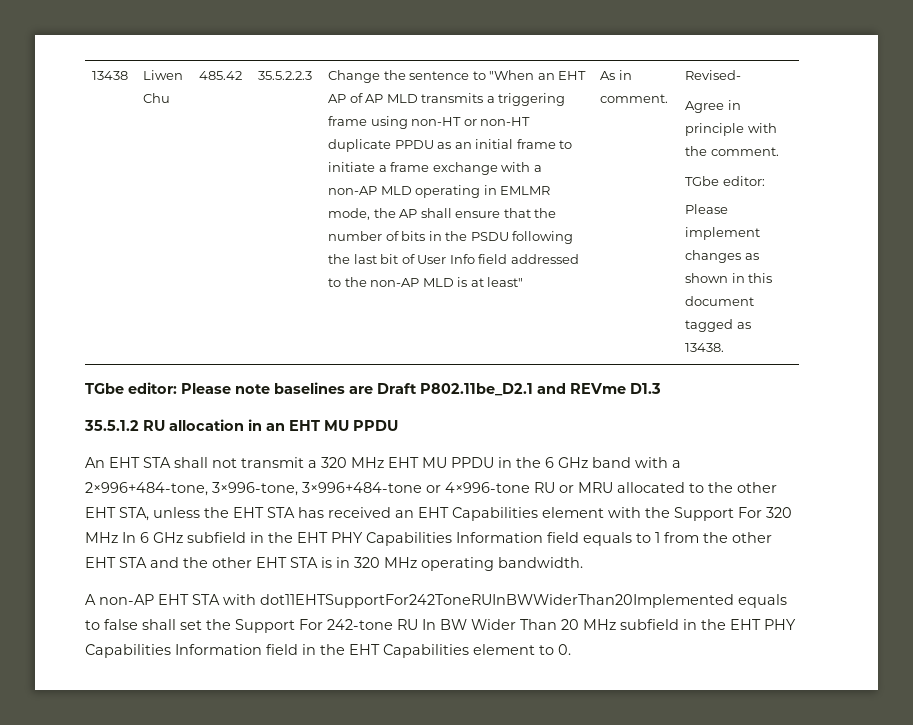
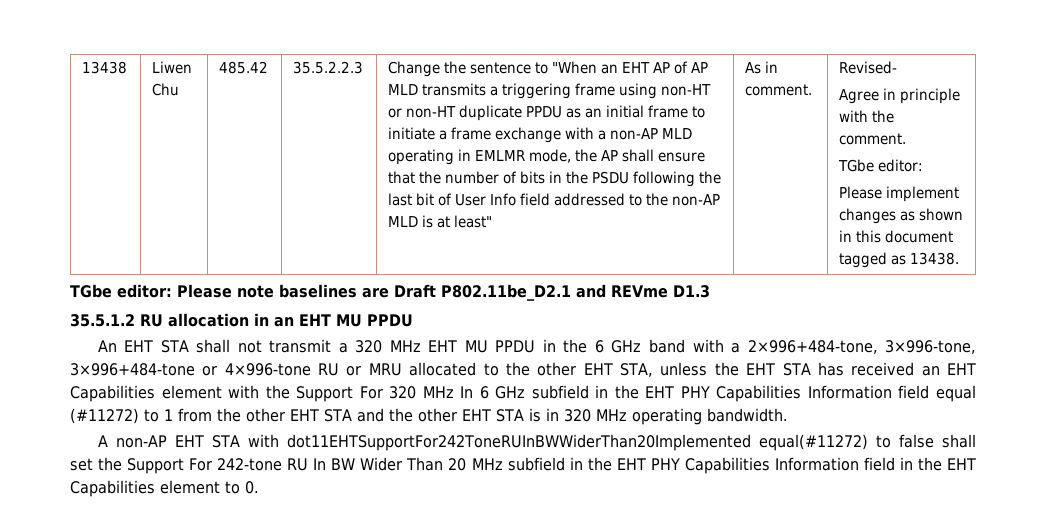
[583,532,632,546] equals -> [935,385,976,402] [70,408,139,424] equal (#11272)
[738,594,787,608] equals -> [758,434,868,451] equal(#11272)

